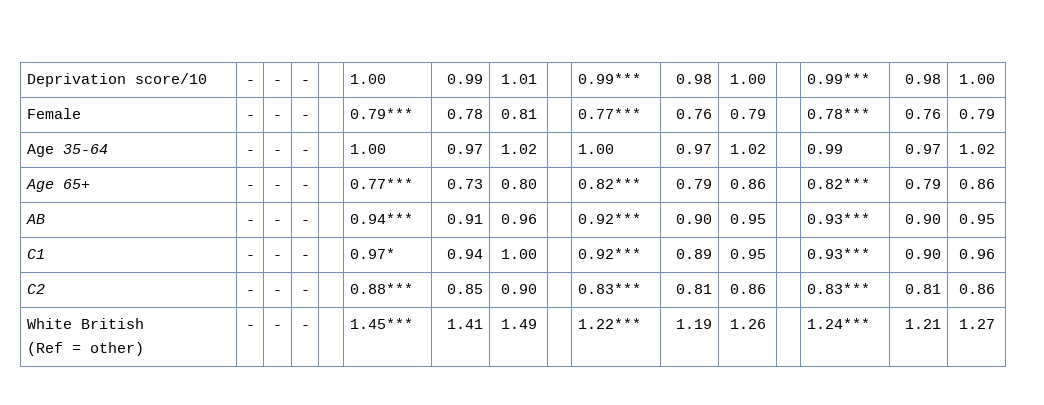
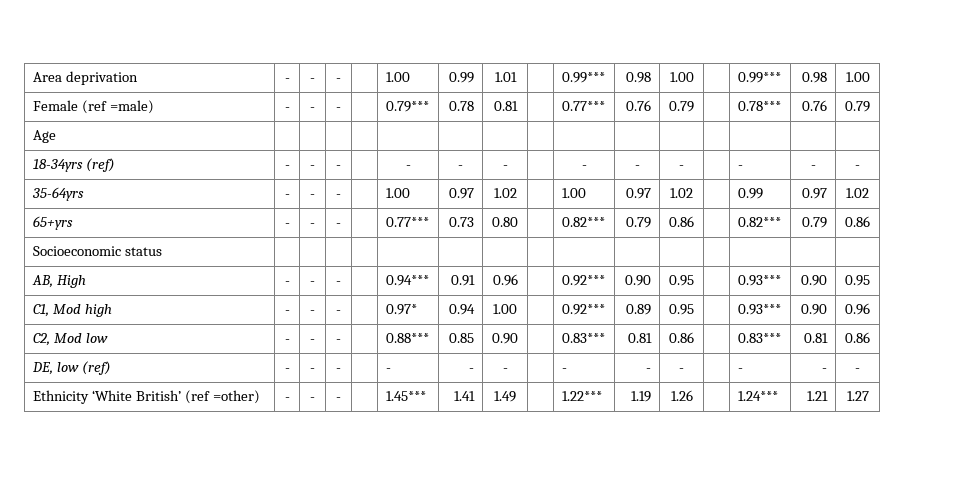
[27,73,208,87] Deprivation score/10 -> [32,71,138,85] Area deprivation
(82, 113) none -> [81,100,154,114] (ref =male)
[63,144,109,154] 35-64 -> [32,158,115,172] [284,165,290,169] [310,165,315,169] [336,165,341,169] [405,165,411,169] [458,165,463,169] [502,165,508,169] [581,165,587,169] [634,165,640,169] [679,165,684,169] [737,165,743,169] [810,165,816,169] [855,165,860,169] [31,187,84,201] | | | | | | | | | | | | | | | // 18-34yrs (ref) | - | - | - | | - | - | - | | - | - | - | | - | - | - // 35-64yrs
[26,179,91,192] Age 65+ -> [32,216,73,230] 65+yrs
[26,214,46,224] AB -> [32,246,162,256] [31,275,86,288] Socioeconomic status | | | | | | | | | | | | | | | // AB, High
[27,249,46,259] C1 -> [32,304,112,317] C1, Mod high
[27,284,46,294] C2 -> [32,333,108,346] C2, Mod low
[27,318,145,329] [27,342,145,356] White British // (Ref = other) -> [31,361,111,375] [284,368,290,372] [310,368,315,372] [336,368,341,372] [385,368,391,372] [469,368,475,372] [502,368,508,372] [561,368,567,372] [646,368,652,372] [679,368,684,372] [737,368,743,372] [822,368,828,372] [855,368,860,372] [32,390,260,404] DE, low (ref) | - | - | - | | - | - | - | | - | - | - | | - | - | - // Ethnicity ‘White British’ (ref =other)

